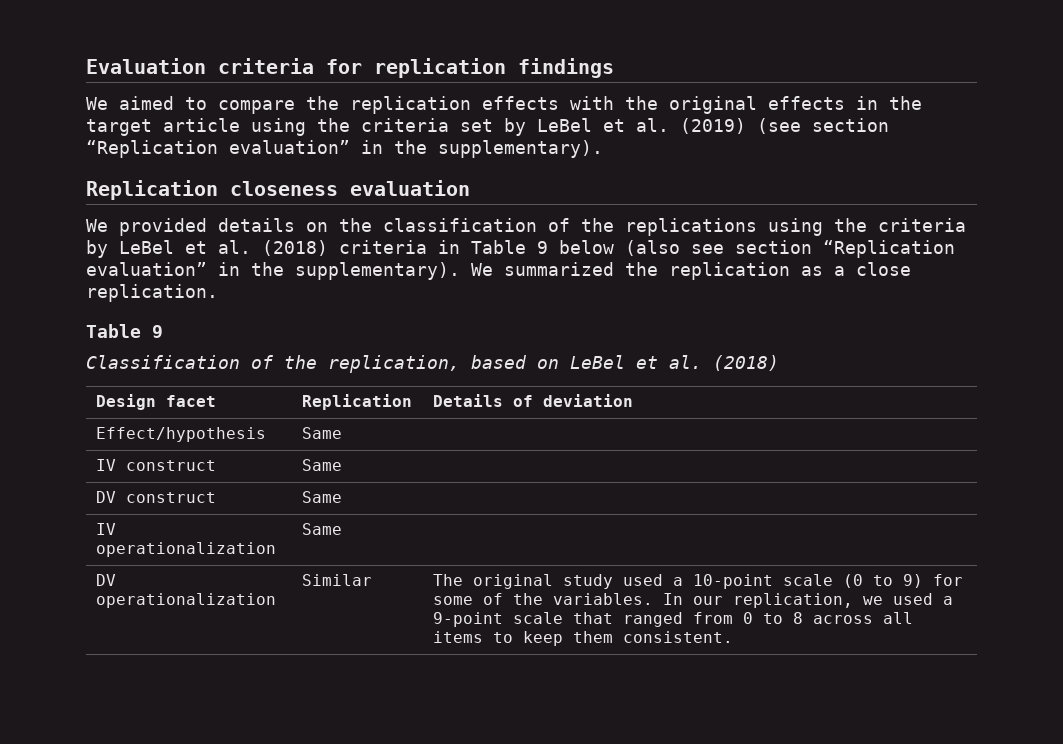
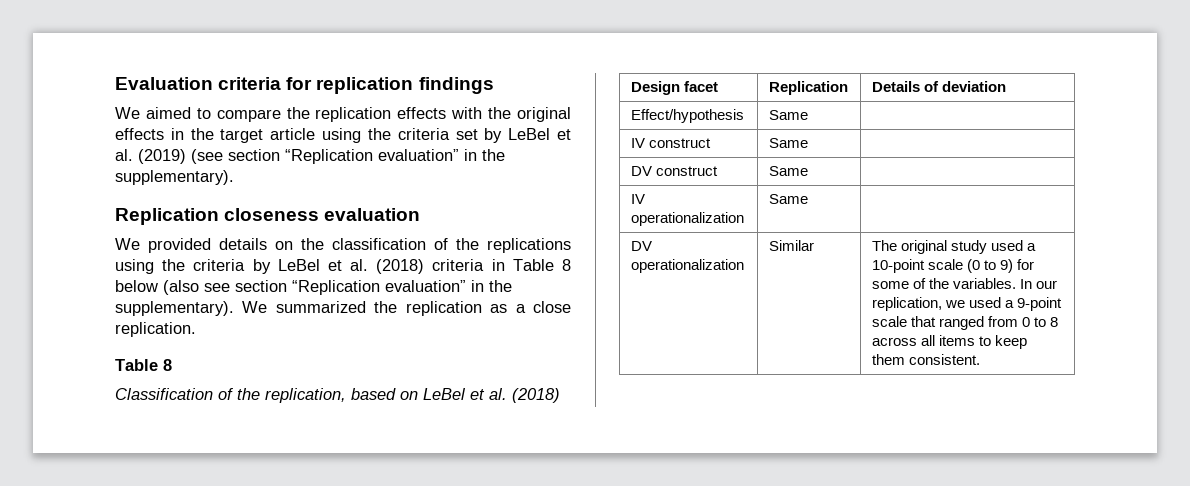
[537,241,548,254] 9 -> [562,259,571,271] 8
[152,325,163,338] 9 -> [163,359,172,371] 8

